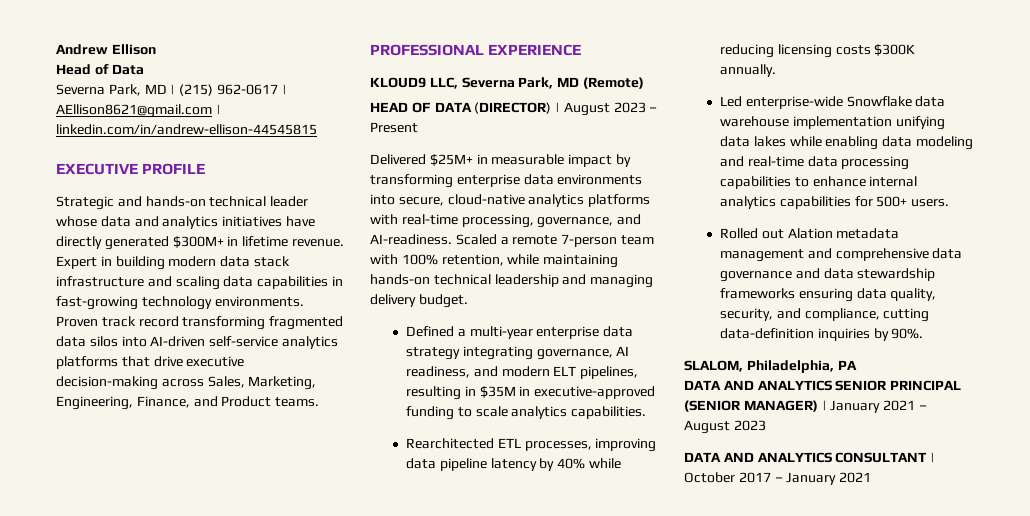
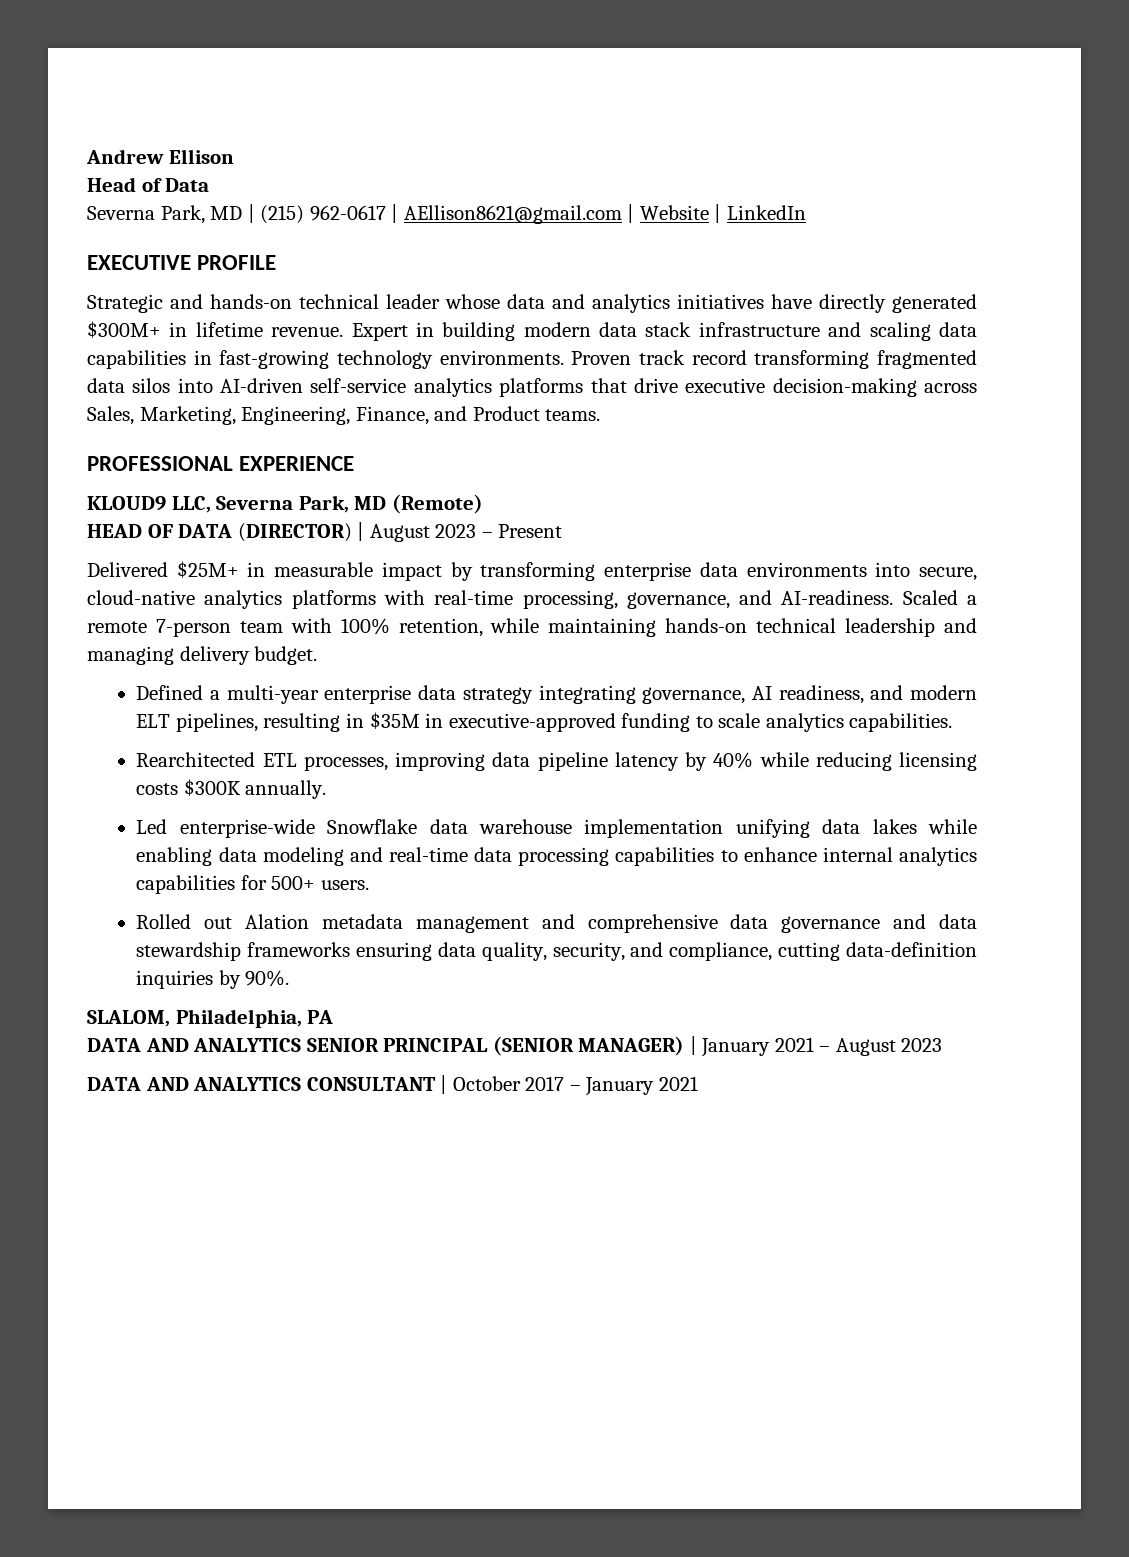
[56,124,317,135] linkedin.com/in/andrew-ellison-44545815 -> [639,204,806,223] Website | LinkedIn

